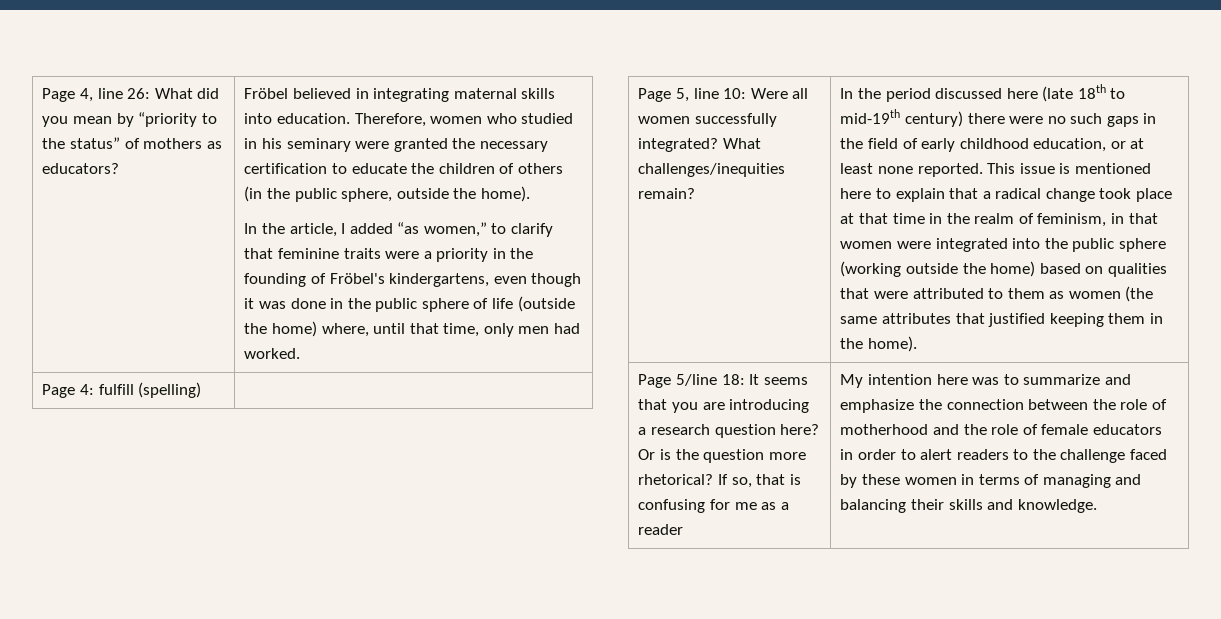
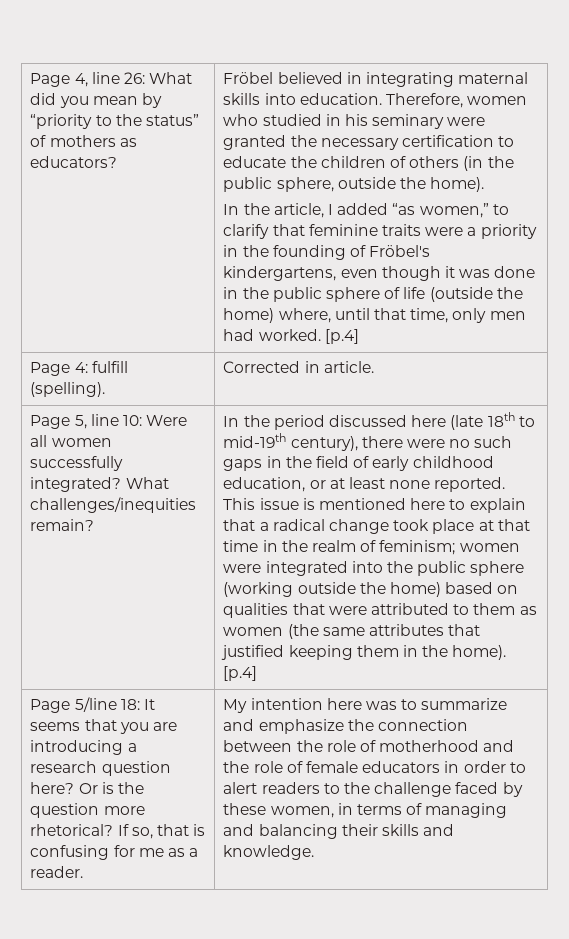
(301, 353) none -> [324,329,359,344] [p.4]
[138,382,202,398] (spelling) | -> [30,382,106,397] [223,361,374,373] (spelling). | Corrected in article.
[904,111,963,127] century) -> [290,436,358,451] century),
[1037,213,1158,227] feminism, in that -> [379,540,456,555] feminism;
(917, 344) none -> [223,666,258,681] [p.4]
[638,524,684,535] reader -> [30,866,84,878] reader.
[904,477,957,485] women -> [270,806,334,818] women,

